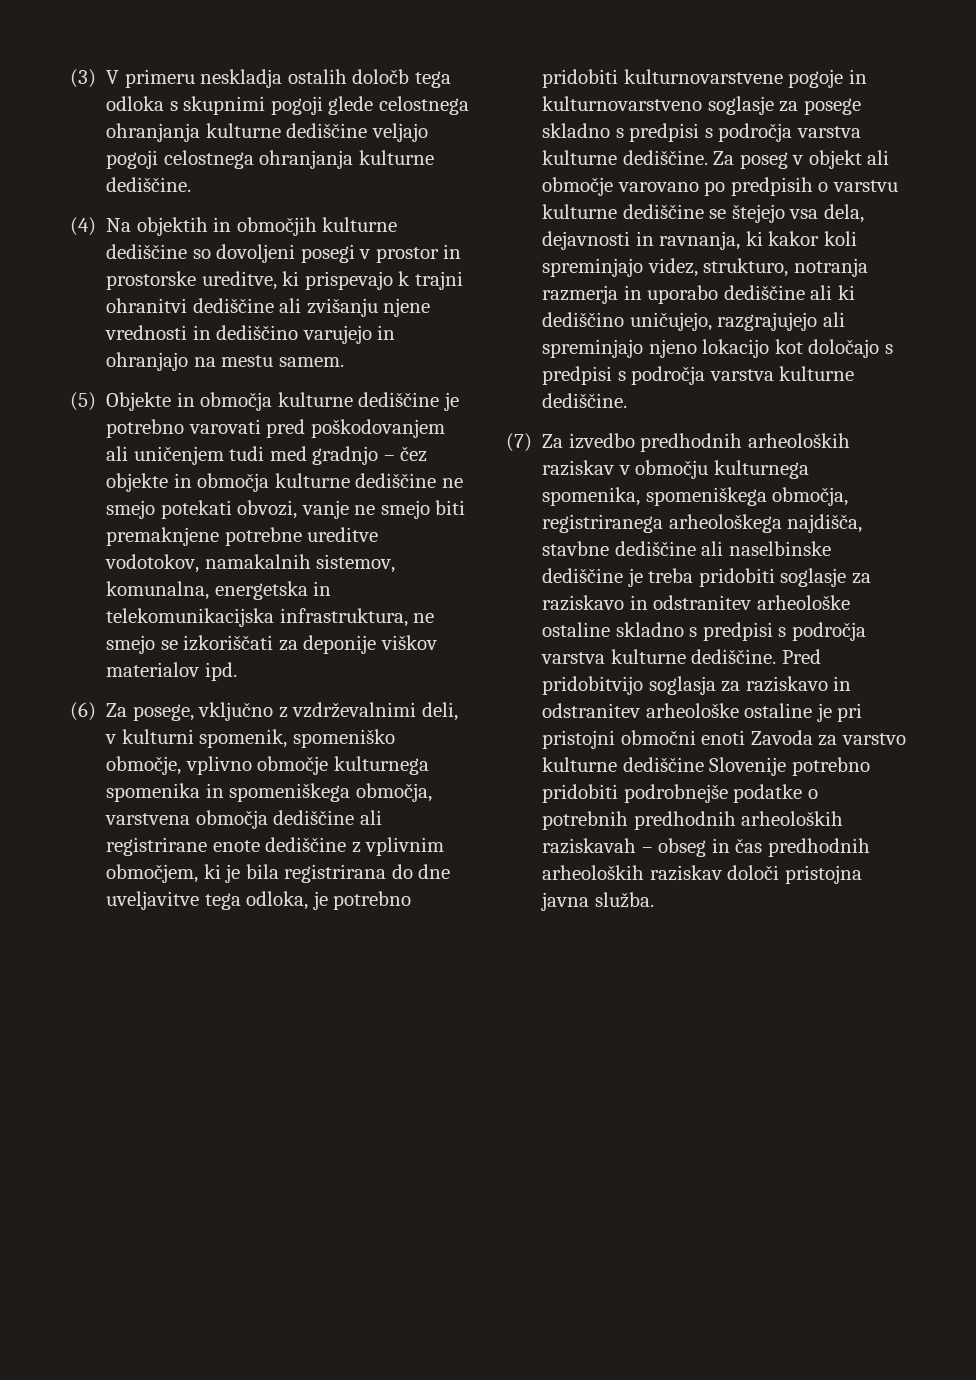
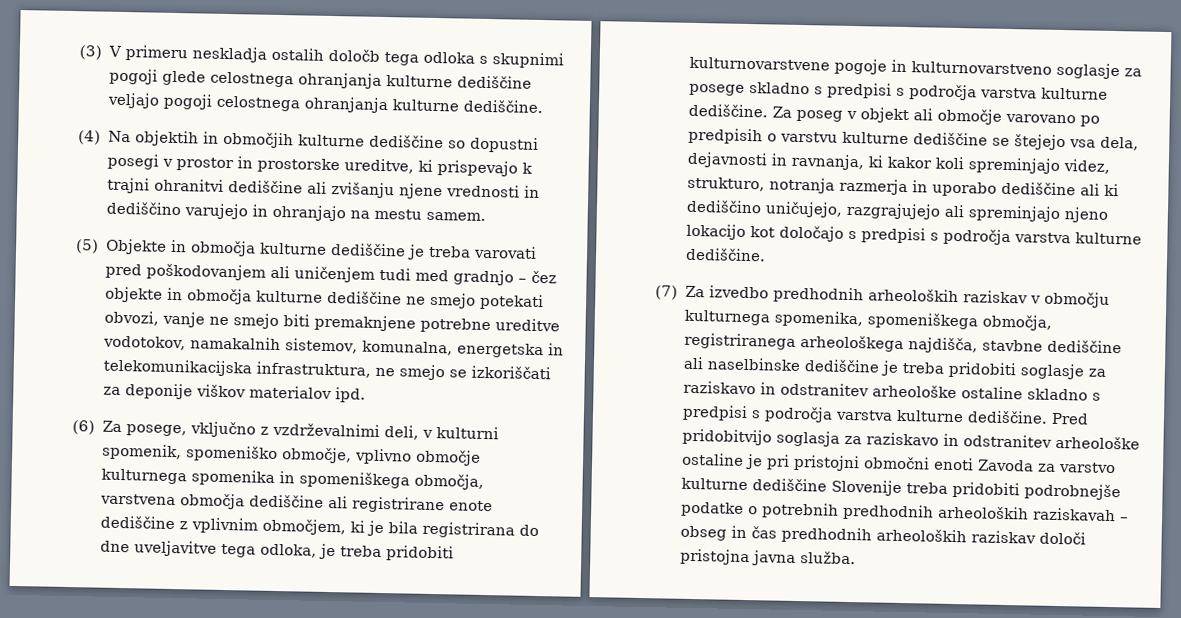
[216,244,296,263] dovoljeni -> [468,136,539,153] dopustni
[106,419,185,438] potrebno -> [427,245,471,258] treba
[333,891,412,910] potrebno -> [339,545,382,558] treba
[791,757,870,776] potrebno -> [905,482,948,494] treba

